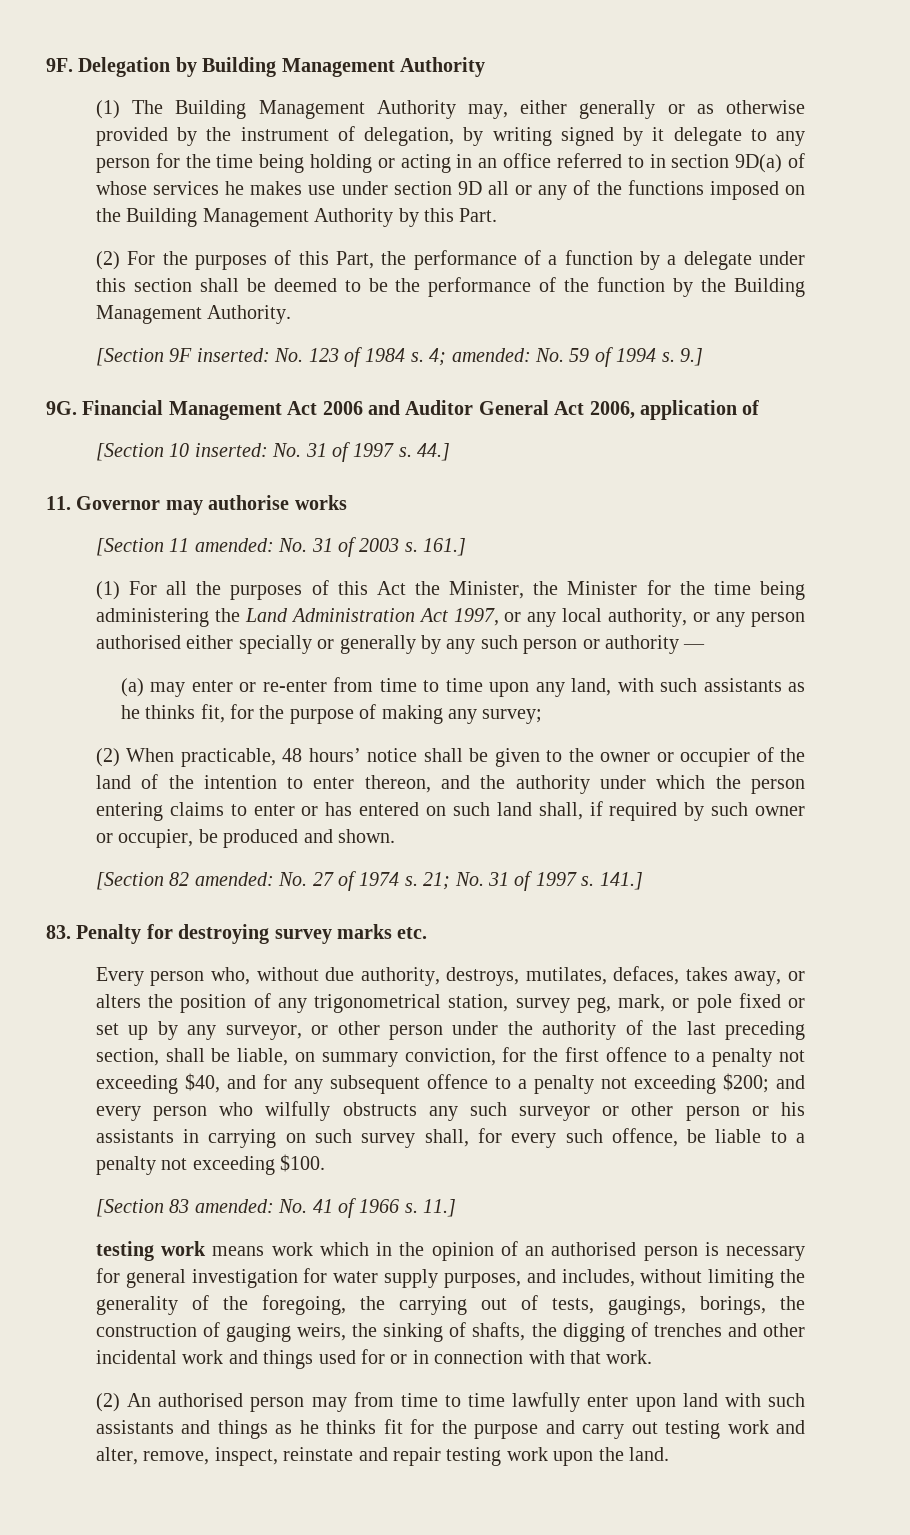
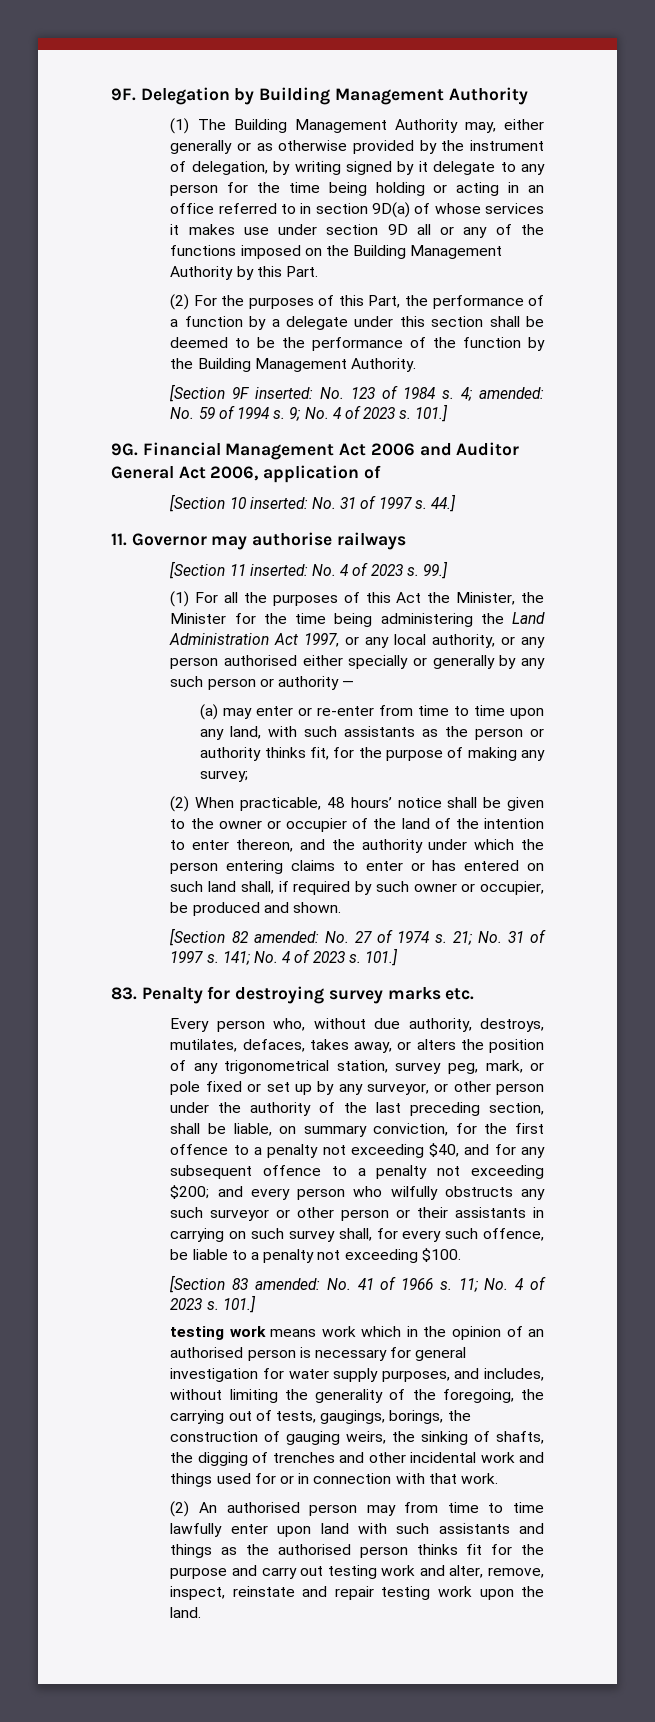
[225,181,245,195] he -> [170,224,180,235] it
[679,348,703,366] 9.] -> [289,404,449,422] 9; No. 4 of 2023 s. 101.]
[294,495,347,510] works -> [336,532,406,550] railways
[194,537,467,557] amended: No. 31 of 2003 s. 161.] -> [249,561,448,579] inserted: No. 4 of 2023 s. 99.]
[120,705,140,719] he -> [445,726,544,740] [200,747,262,761] the person or authority
[599,872,643,890] 141.] -> [222,948,398,966] 141; No. 4 of 2023 s. 101.]
[781,1102,806,1116] his -> [417,1207,449,1218] their
[423,1199,457,1217] 11.] -> [458,1276,546,1292] [170,1295,256,1313] 11; No. 4 of 2023 s. 101.]
[299,1420,319,1434] he -> [246,1544,408,1558] the authorised person

